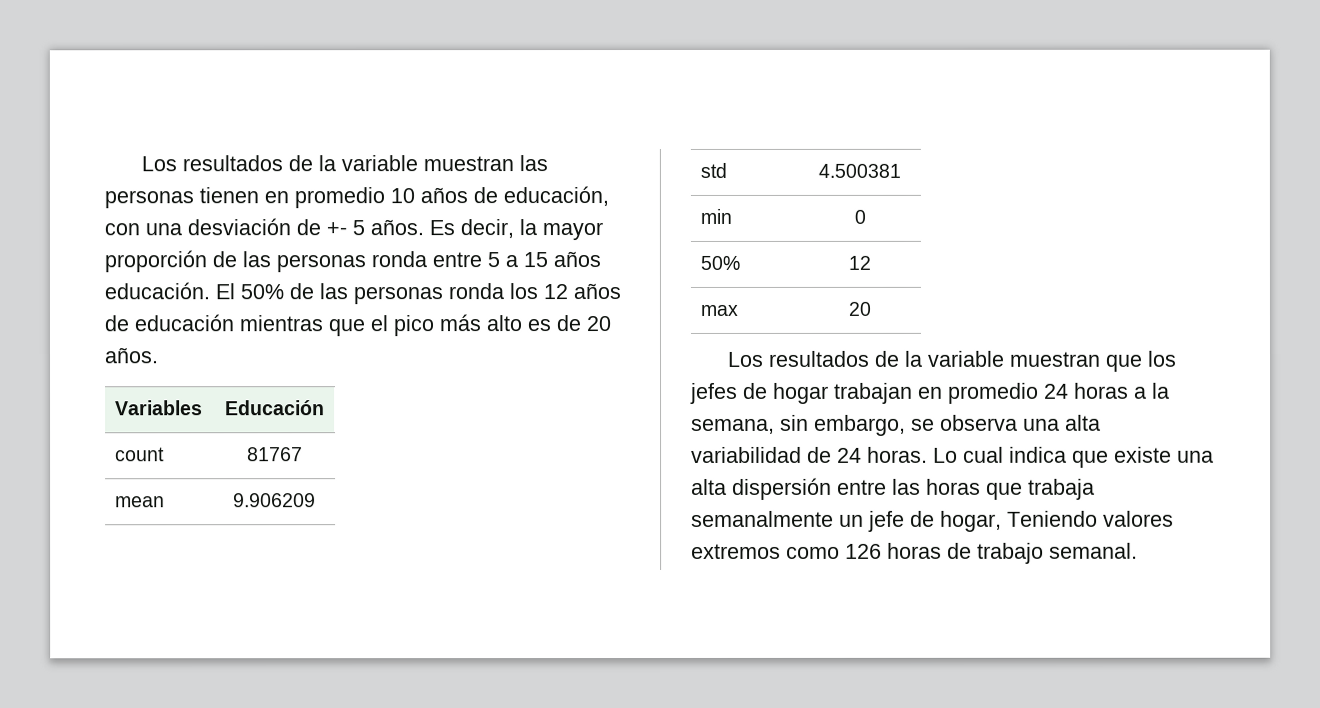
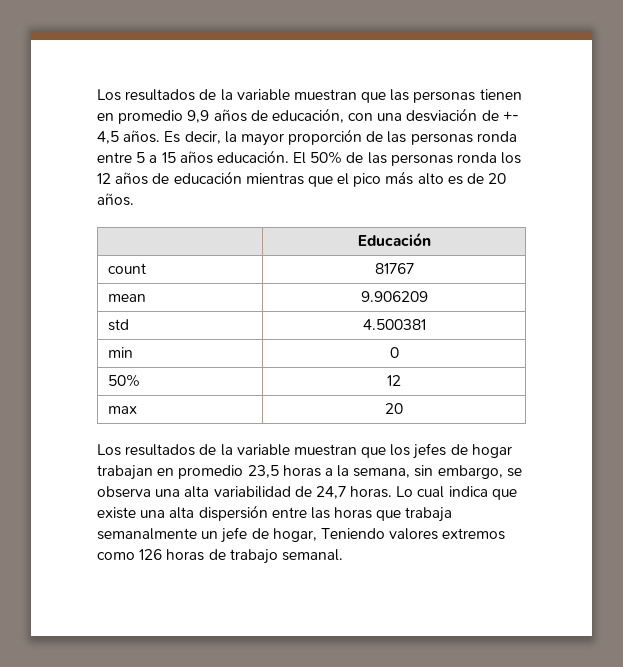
[140,155,514,172] Los resultados de la variable muestran -> [97,89,387,103] Los resultados de la variable muestran que
[390,188,415,204] 10 -> [187,110,210,123] 9,9
[352,220,365,236] 5 -> [97,131,119,144] 4,5
[115,400,204,416] Variables -> (134, 199) none
[1044,383,1069,399] 24 -> [247,465,279,478] 23,5
[837,447,862,463] 24 -> [315,486,346,499] 24,7

